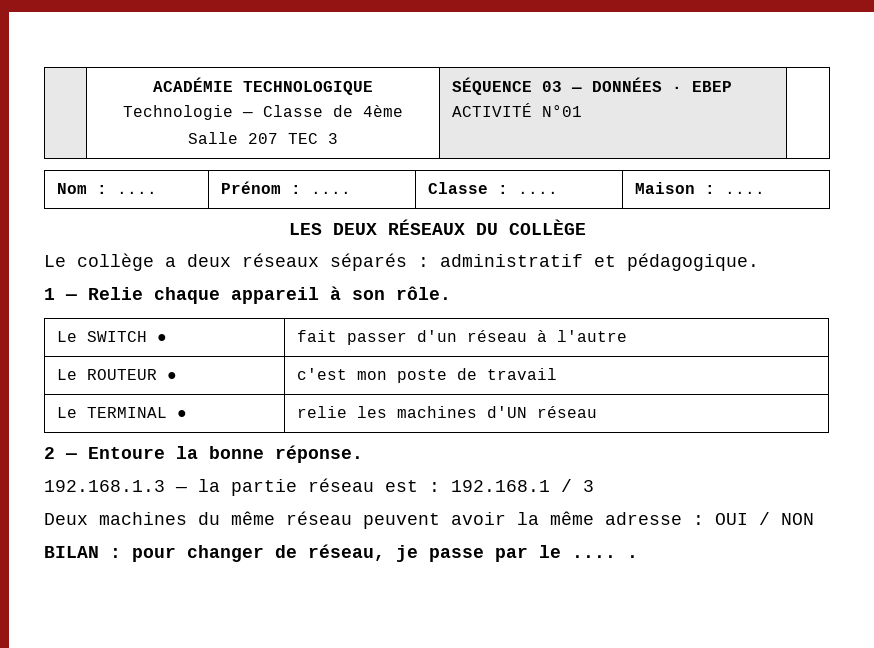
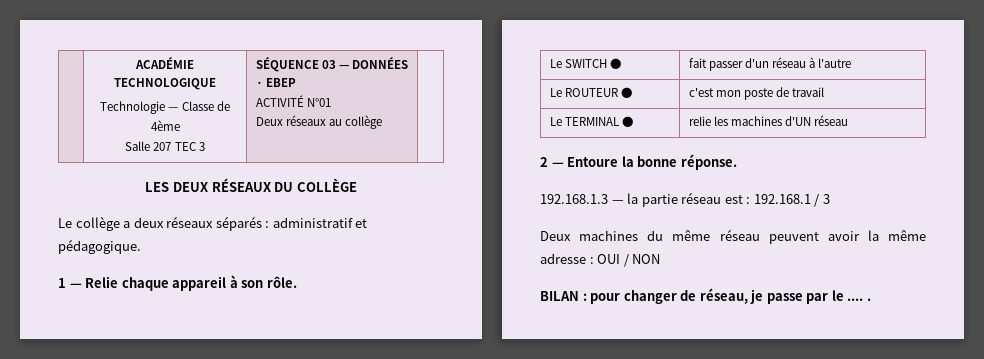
[56,183,157,194] [220,181,351,194] [427,182,558,194] [634,182,765,194] | // Nom : .... | Prénom : .... | Classe : .... | Maison : .... -> [255,115,382,129] // Deux réseaux au collège |

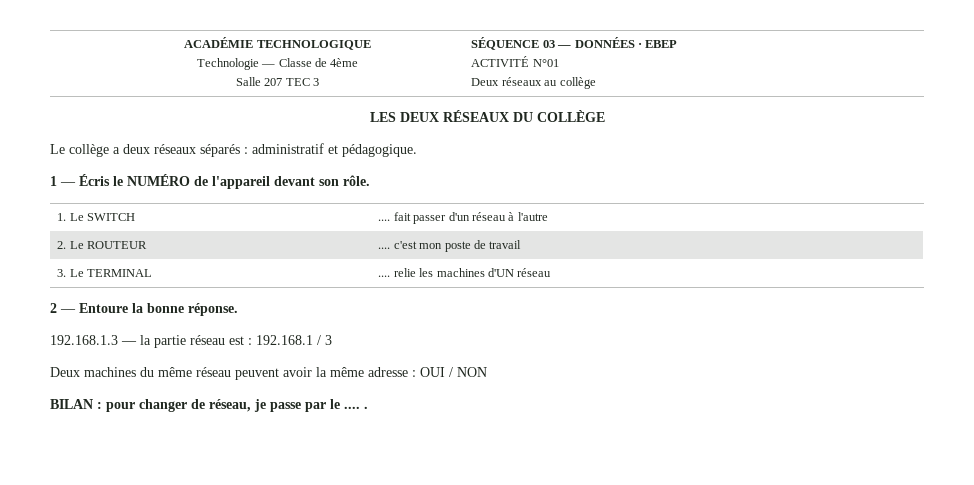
[85,275,238,291] Relie chaque appareil à -> [79,174,315,189] Écris le NUMÉRO de l'appareil devant
(297, 282) none -> [57,213,67,221] 1.
[609,58,622,69] ● | -> [378,219,391,221] | ....
(852, 63) none -> [57,241,67,249] 2.
[620,87,633,98] ● | -> [378,247,391,249] | ....
(825, 92) none -> [57,269,67,277] 3.
[621,116,634,127] ● | -> [378,275,391,277] | ....

